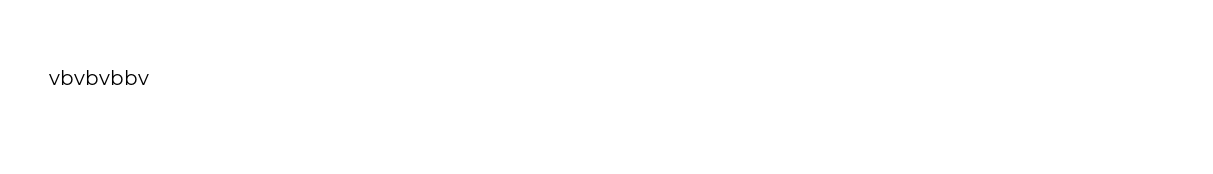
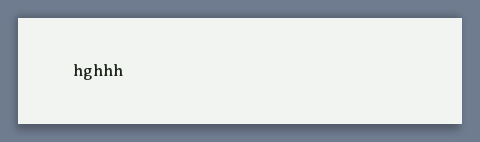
[49,70,149,85] vbvbvbbv -> [73,64,123,80] hghhh

